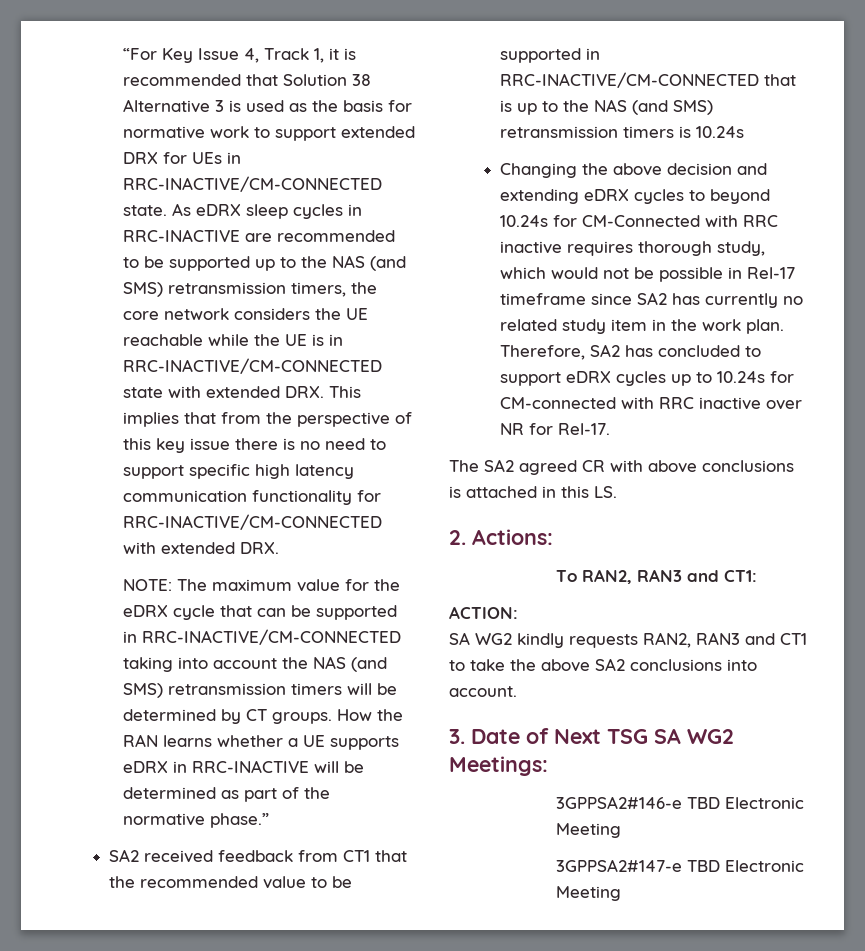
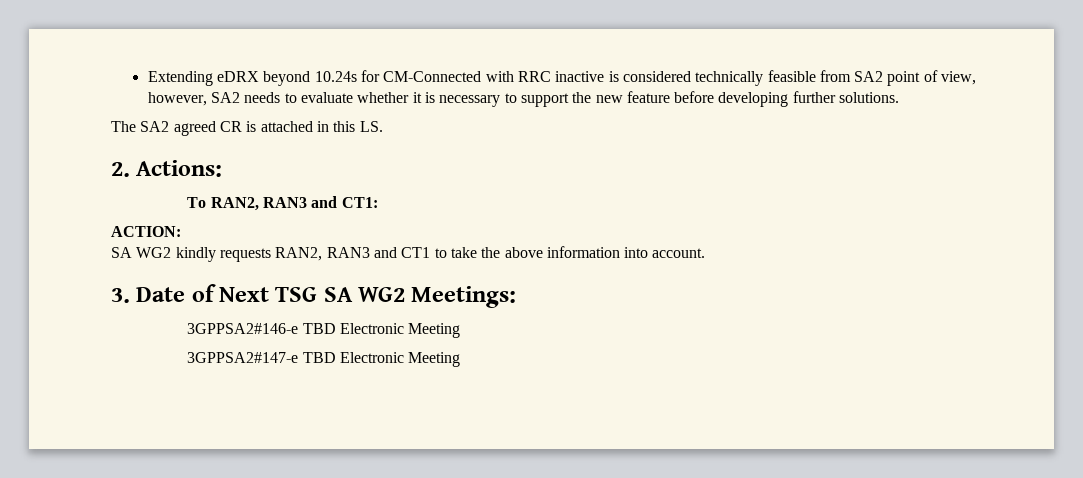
[123,48,357,63] [123,74,372,86] [123,99,413,113] [123,126,416,141] [123,152,242,164] [123,176,383,192] [123,203,363,219] [123,229,396,242] [123,255,407,271] [123,282,378,297] [123,308,369,320] [123,334,344,346] [123,358,383,374] [123,386,362,398] [123,412,413,427] [123,438,387,453] [123,464,355,479] [123,490,382,505] [123,514,383,530] [123,542,280,554] [123,579,401,592] [123,605,398,620] [123,629,402,645] [123,656,388,672] [123,683,398,698] [123,709,404,724] [123,734,400,750] [123,760,365,773] [123,787,331,802] [123,813,270,828] [109,849,408,863] [109,876,353,889] [500,48,601,63] [500,72,797,88] [500,99,714,115] [500,126,745,138] [500,163,768,178] [500,189,706,204] “For Key Issue 4, Track 1, it is recommended that Solution 38 Alternative 3 is used as the basis for normative work to support extended DRX for UEs in RRC-INACTIVE/CM-CONNECTED state. As eDRX sleep cycles in RRC-INACTIVE are recommended to be supported up to the NAS (and SMS) retransmission timers, the core network considers the UE reachable while the UE is in RRC-INACTIVE/CM-CONNECTED state with extended DRX. This implies that from the perspective of this key issue there is no need to support specific high latency communication functionality for RRC-INACTIVE/CM-CONNECTED with extended DRX. // NOTE: The maximum value for the eDRX cycle that can be supported in RRC-INACTIVE/CM-CONNECTED taking into account the NAS (and SMS) retransmission timers will be determined by CT groups. How the RAN learns whether a UE supports eDRX in RRC-INACTIVE will be determined as part of the normative phase.” // SA2 received feedback from CT1 that the recommended value to be supported in RRC-INACTIVE/CM-CONNECTED that is up to the NAS (and SMS) retransmission timers is 10.24s // Changing the above decision and extending eDRX cycles to -> [147,71,259,86] Extending eDRX
[567,241,766,256] [500,267,796,282] [500,292,804,308] [500,319,785,334] [500,344,762,360] [500,371,795,386] [500,397,803,410] [500,423,611,435] requires thorough study, which would not be possible in Rel-17 timeframe since SA2 has currently no related study item in the work plan. Therefore, SA2 has concluded to support eDRX cycles up to 10.24s for CM-connected with RRC inactive over NR for Rel-17. -> [608,70,977,86] [147,91,900,107] is considered technically feasible from SA2 point of view, however, SA2 needs to evaluate whether it is necessary to support the new feature before developing further solutions.
[610,460,794,473] with above conclusions -> (242, 126) none
[595,658,722,671] SA2 conclusions -> [546,246,620,258] information

